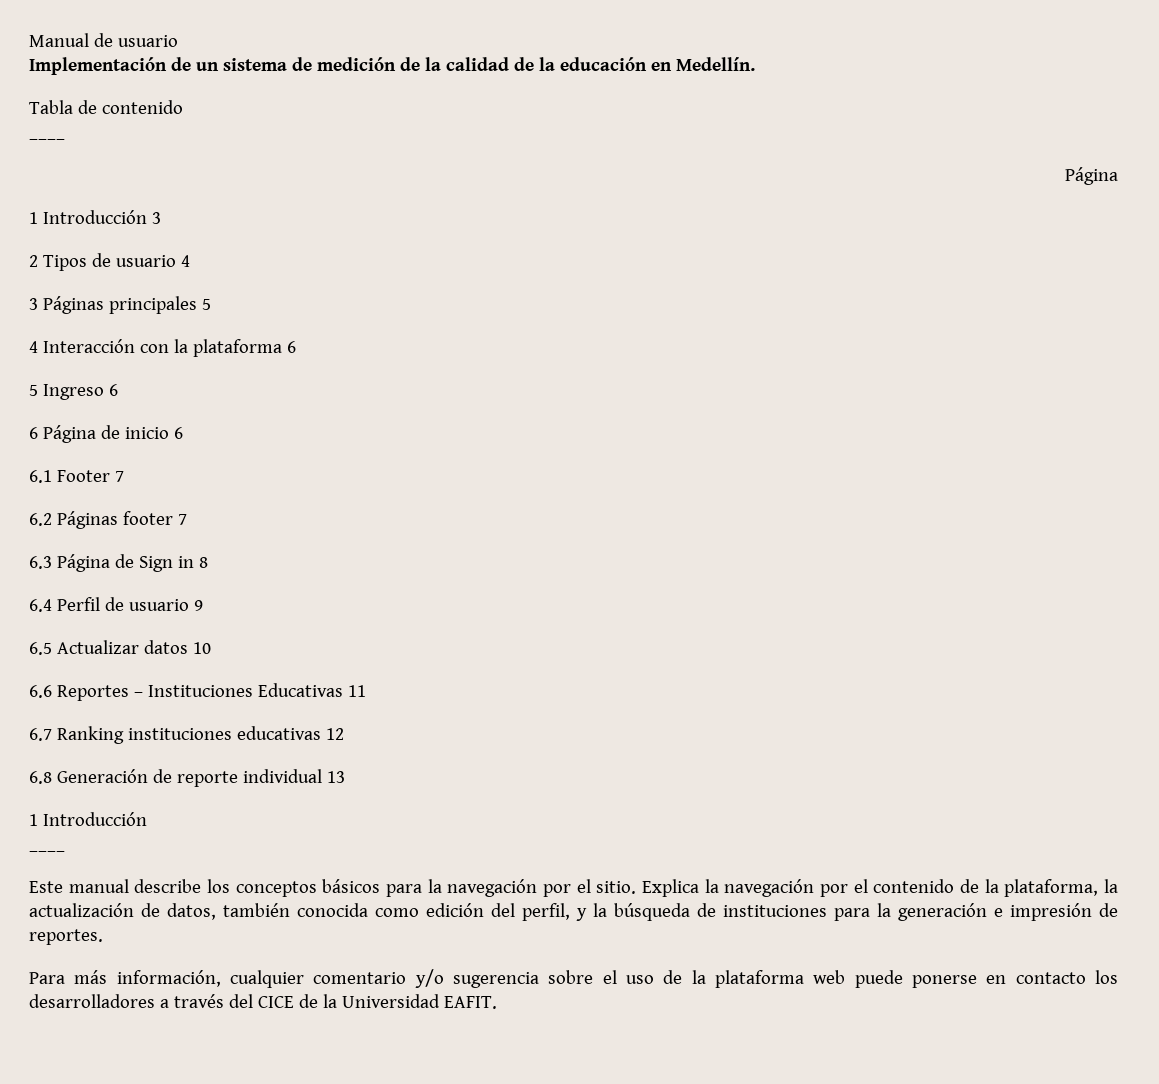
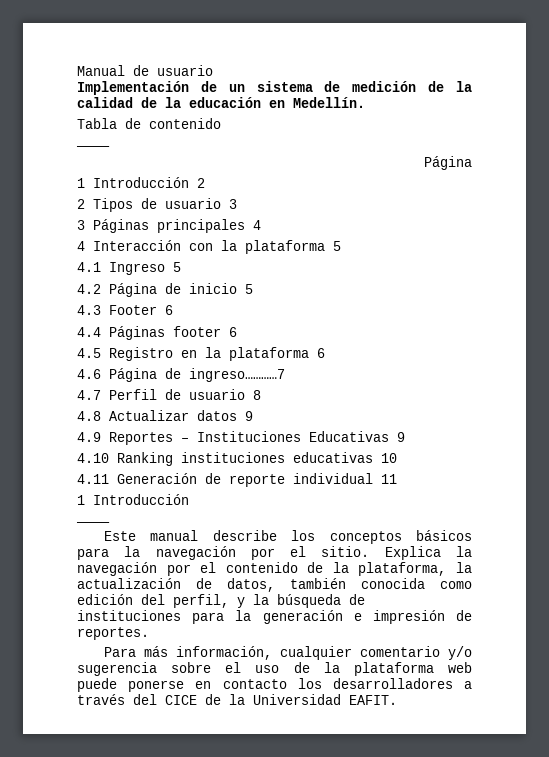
[151,212,161,224] 3 -> [197,178,205,188] 2
[180,255,190,267] 4 -> [229,199,237,209] 3
[201,299,211,310] 5 -> [253,220,261,230] 4
[286,341,296,353] [29,384,118,400] [29,425,183,443] [29,470,124,483] [29,511,187,529] [29,554,208,572] [29,597,203,612] [29,640,211,655] [29,685,52,698] 6 // 5 Ingreso 6 // 6 Página de inicio 6 // 6.1 Footer 7 // 6.2 Páginas footer 7 // 6.3 Página de Sign in 8 // 6.4 Perfil de usuario 9 // 6.5 Actualizar datos 10 // 6.6 -> [333,241,341,251] [77,262,181,275] [77,283,253,297] [77,305,173,315] [77,326,237,340] [77,347,325,361] [77,368,285,382] [77,389,261,400] [77,410,253,421] [77,432,101,442] 5 // 4.1 Ingreso 5 // 4.2 Página de inicio 5 // 4.3 Footer 6 // 4.4 Páginas footer 6 // 4.5 Registro en la plataforma 6 // 4.6 Página de ingreso…………7 // 4.7 Perfil de usuario 8 // 4.8 Actualizar datos 9 // 4.9
[347,685,366,697] [29,728,52,741] 11 // 6.7 -> [397,432,405,442] [77,453,109,463] 9 // 4.10
[325,728,344,740] [29,771,52,784] 12 // 6.8 -> [381,453,397,463] [77,474,109,484] 10 // 4.11
[326,771,345,783] 13 -> [381,474,397,484] 11

